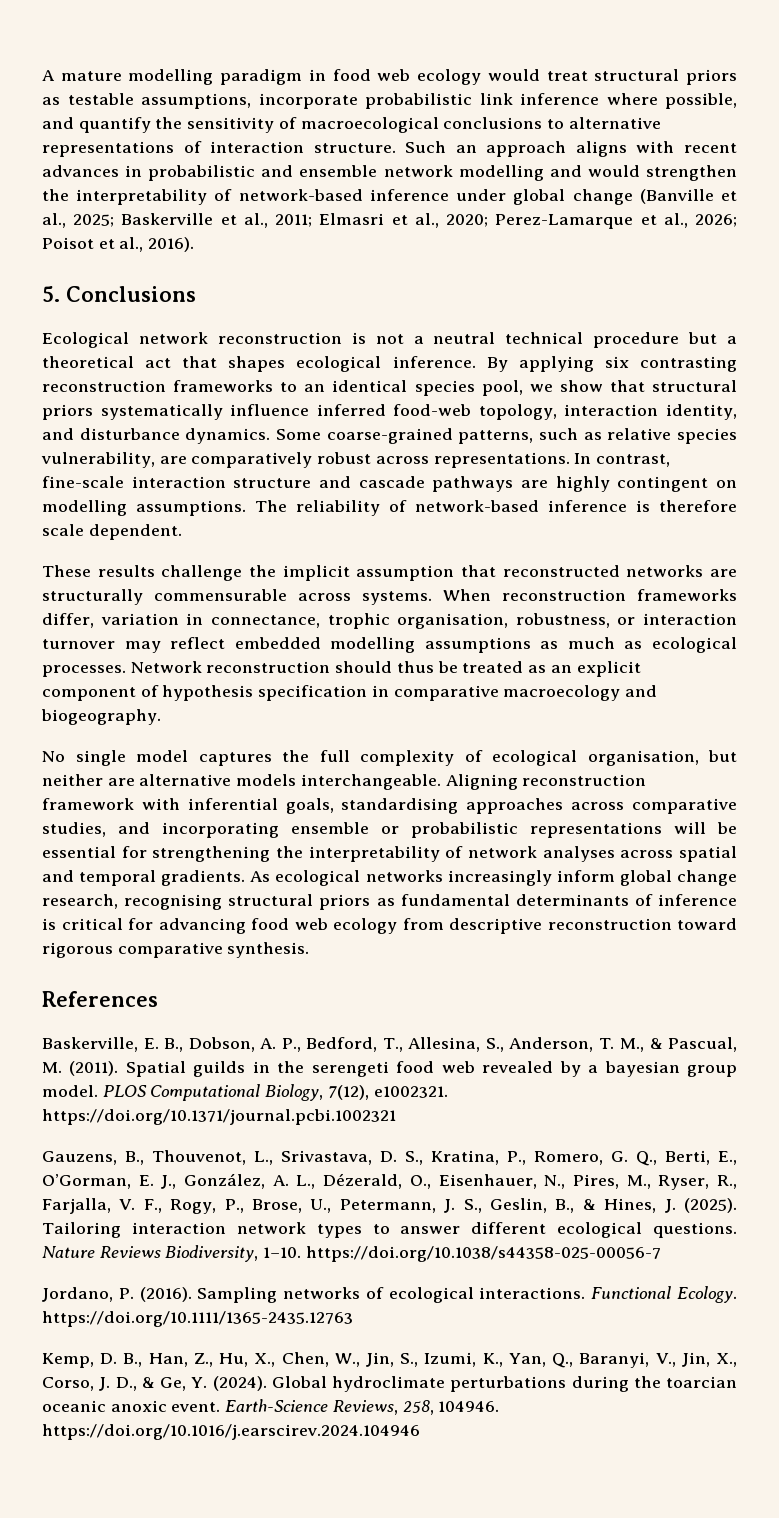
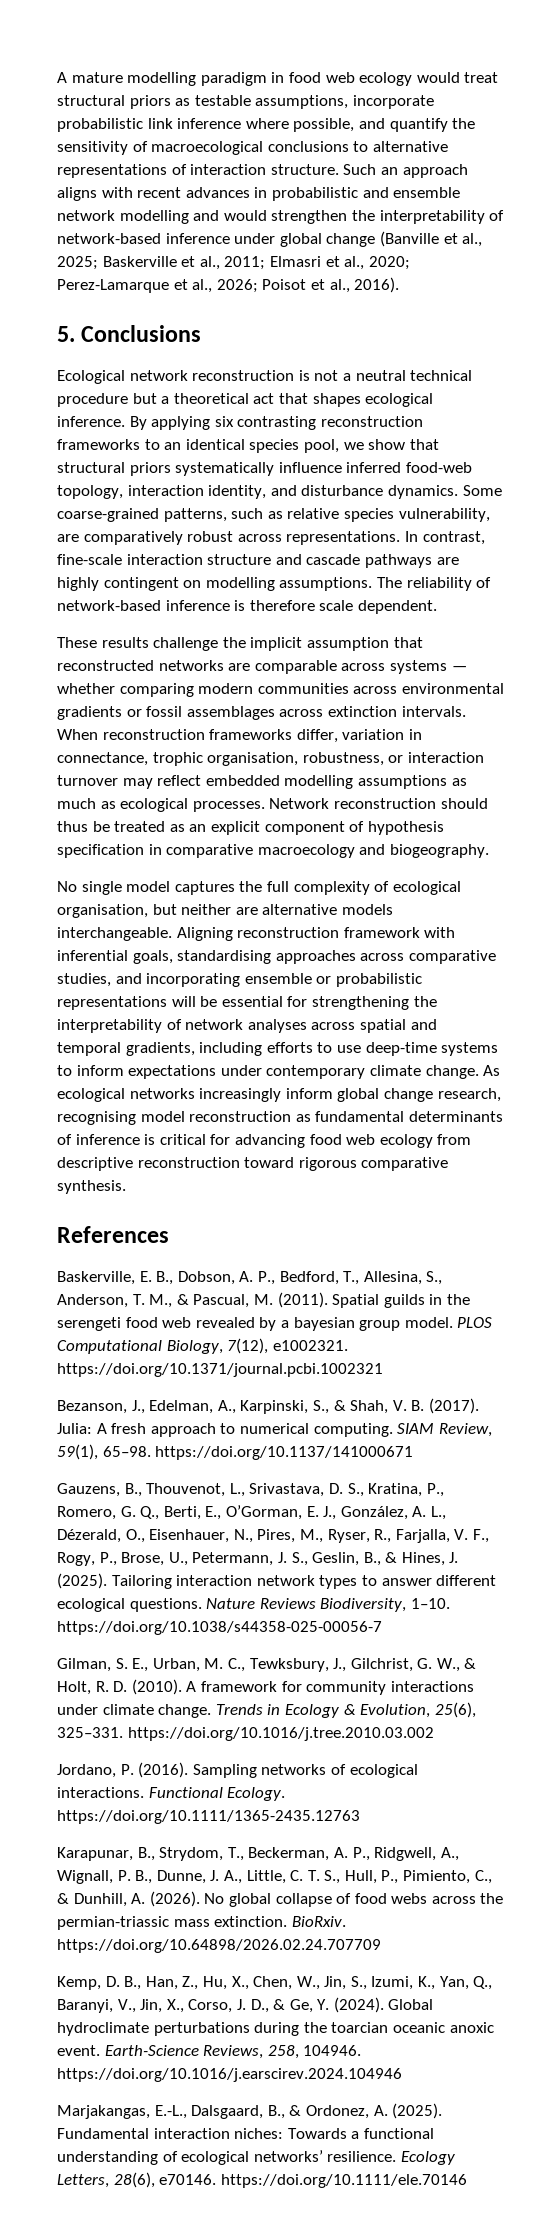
[42,589,432,605] structurally commensurable across systems. -> [254,660,467,674] [57,683,504,697] [57,706,466,720] comparable across systems — whether comparing modern communities across environmental gradients or fossil assemblages across extinction intervals.
[161,870,246,886] gradients. -> [125,1042,499,1056] [57,1065,479,1079] gradients, including efforts to use deep-time systems to inform expectations under contemporary climate change.
[228,894,371,910] structural priors -> [140,1111,292,1122] model reconstruction
(396, 1117) none -> [57,1398,479,1414] [57,1423,492,1437] [57,1444,414,1460] // Bezanson, J., Edelman, A., Karpinski, S., & Shah, V. B. (2017). Julia: A fresh approach to numerical computing. SIAM Review, 59(1), 65–98. https://doi.org/10.1137/141000671
(661, 1254) none -> [57,1658,477,1672] [57,1679,474,1695] [57,1702,476,1718] [57,1727,434,1741] // Gilman, S. E., Urban, M. C., Tewksbury, J., Gilchrist, G. W., & Holt, R. D. (2010). A framework for community interactions under climate change. Trends in Ecology & Evolution, 25(6), 325–331. https://doi.org/10.1016/j.tree.2010.03.002
(353, 1319) none -> [57,1847,459,1861] [57,1870,492,1884] [57,1891,504,1907] [57,1916,346,1930] [57,1939,381,1953] // Karapunar, B., Strydom, T., Beckerman, A. P., Ridgwell, A., Wignall, P. B., Dunne, J. A., Little, C. T. S., Hull, P., Pimiento, C., & Dunhill, A. (2026). No global collapse of food webs across the permian-triassic mass extinction. BioRxiv. https://doi.org/10.64898/2026.02.24.707709
(420, 1432) none -> [57,2103,443,2119] [57,2128,434,2139] [57,2150,455,2165] [57,2172,467,2188] // Marjakangas, E.-L., Dalsgaard, B., & Ordonez, A. (2025). Fundamental interaction niches: Towards a functional understanding of ecological networks’ resilience. Ecology Letters, 28(6), e70146. https://doi.org/10.1111/ele.70146

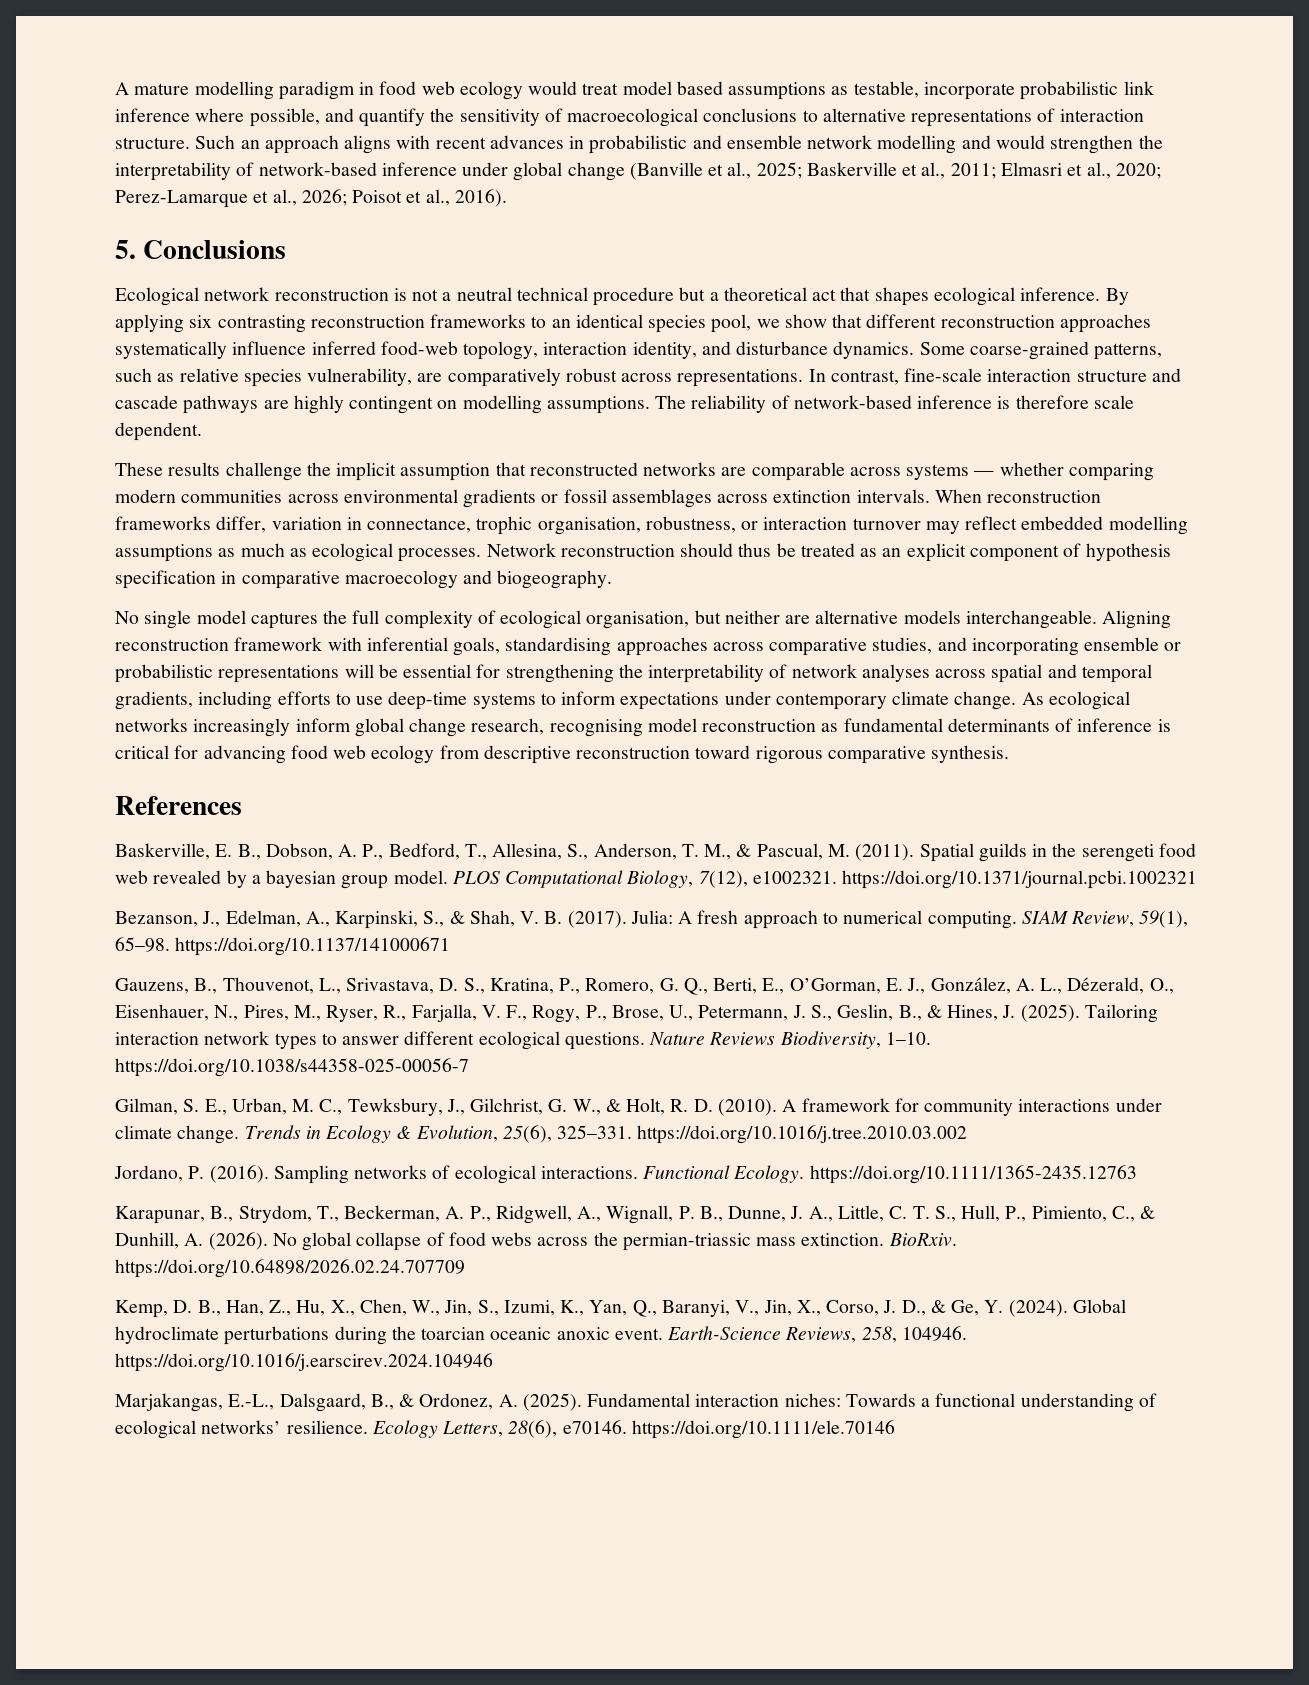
[57,95,349,109] structural priors as testable assumptions, -> [622,81,919,100] model based assumptions as testable,
[57,462,171,476] structural priors -> [866,314,1151,333] different reconstruction approaches

